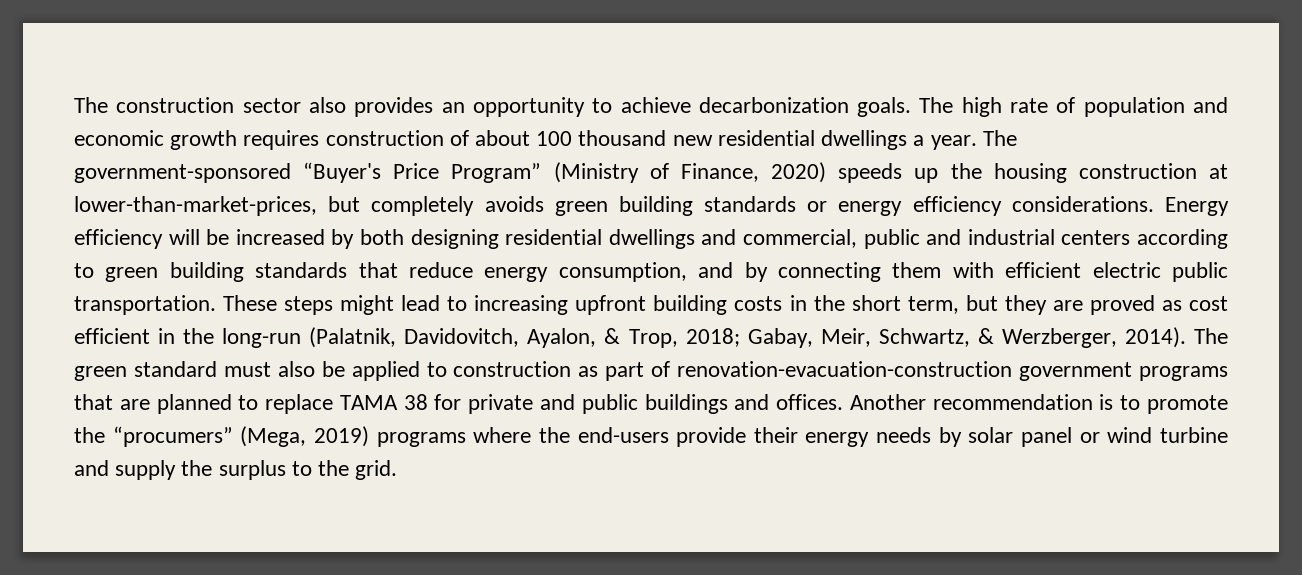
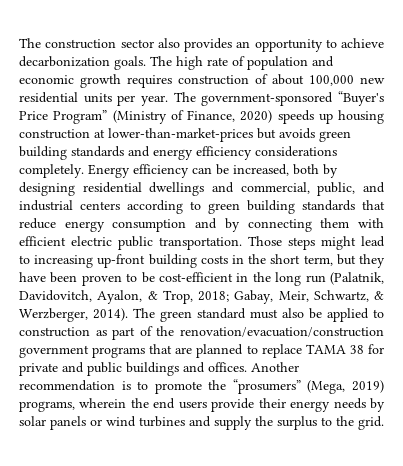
[536,130,925,150] 100 thousand new residential dwellings a -> [309,75,385,86] [19,92,136,106] 100,000 new residential units per
[950,163,982,179] the -> (333, 118) none
[74,196,475,216] lower-than-market-prices, but completely -> [108,128,276,142] lower-than-market-prices but
[807,201,828,212] or -> [128,146,150,157] and
[1011,196,1229,216] [74,229,404,249] considerations. Energy efficiency will be increased by both -> [255,146,337,157] [19,164,338,178] considerations completely. Energy efficiency can be increased, both by
[863,229,920,249] public -> [317,182,356,196] public,
[558,262,687,282] consumption, -> [112,219,187,232] consumption
[223,295,278,311] These -> [248,236,282,246] Those
[575,295,647,315] upfront -> [97,254,146,268] up-front
[1052,295,1228,315] [74,328,302,348] are proved as cost efficient in the long-run -> [19,272,326,286] have been proven to be cost-efficient in the long run
[677,361,1013,377] renovation-evacuation-construction -> [156,326,384,337] the renovation/evacuation/construction
[112,426,233,447] “procumers” -> [232,379,301,394] “prosumers”
[376,427,669,447] programs where the end-users -> [19,398,207,412] programs, wherein the end users
[1021,427,1073,447] panel -> [50,416,86,430] panels
[1160,427,1228,443] turbine -> [139,416,185,427] turbines

